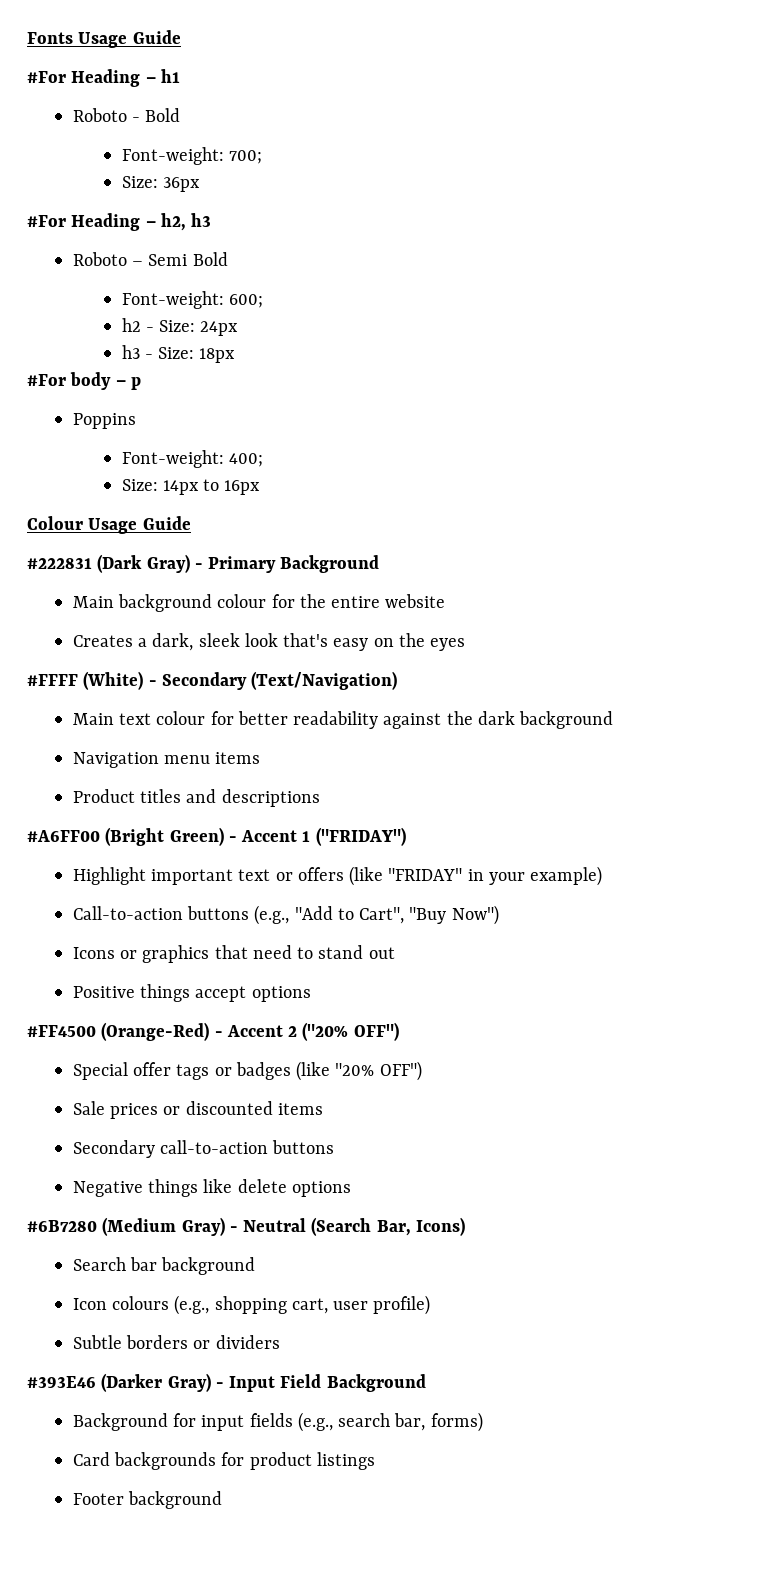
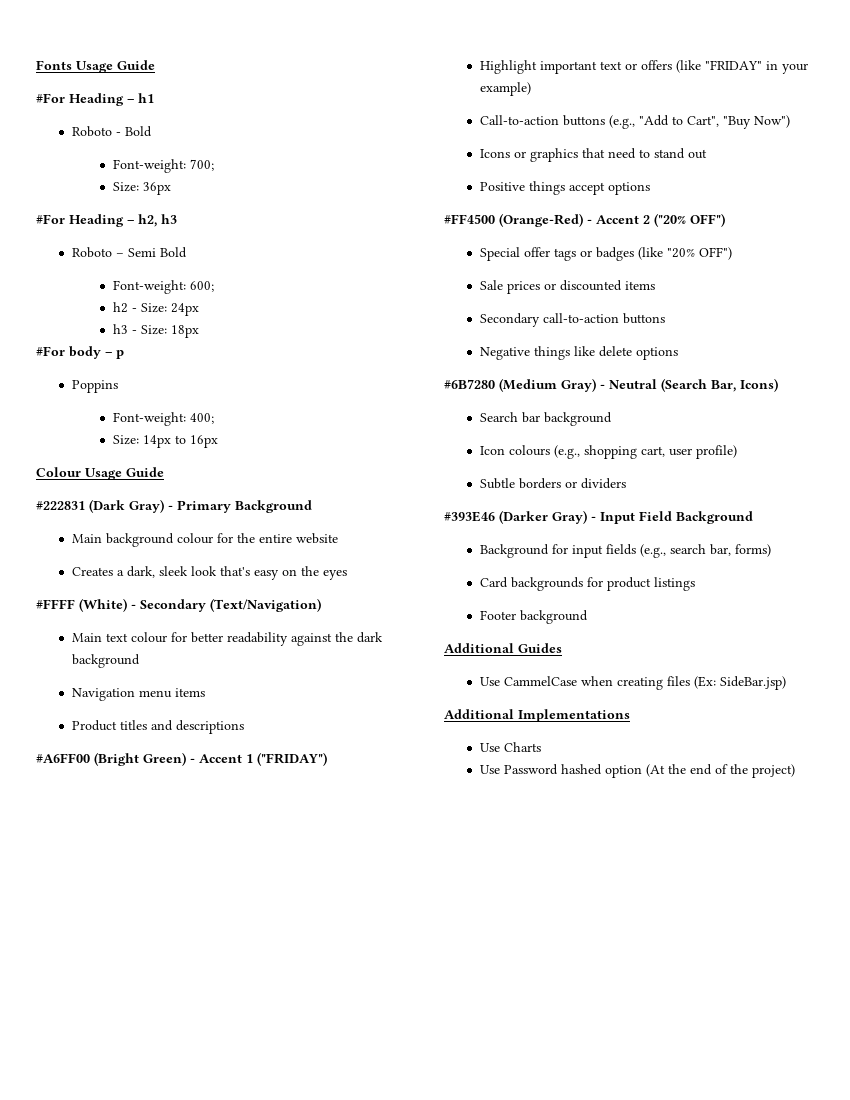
(223, 1500) none -> [444,643,562,653] [479,676,786,690] [444,709,630,722] [479,742,541,752] [479,764,795,778] // Additional Guides // Use CammelCase when creating files (Ex: SideBar.jsp) // Additional Implementations // Use Charts // Use Password hashed option (At the end of the project)

